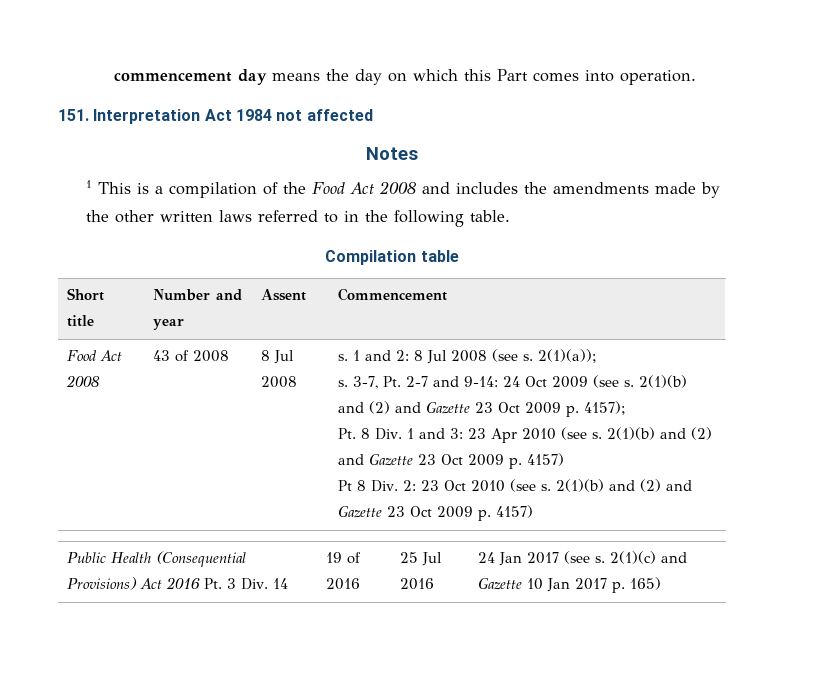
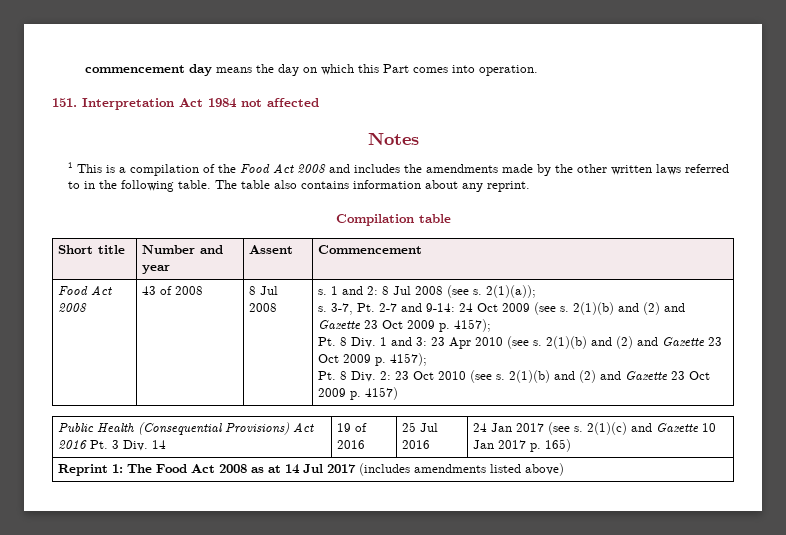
(510, 216) none -> [215,180,531,192] The table also contains information about any reprint.
[526,453,564,466] [337,480,352,491] 4157) // Pt -> [390,353,428,366] [318,371,337,380] 4157); // Pt.
(661, 583) none -> [58,463,565,476] // Reprint 1: The Food Act 2008 as at 14 Jul 2017 (includes amendments listed above)

